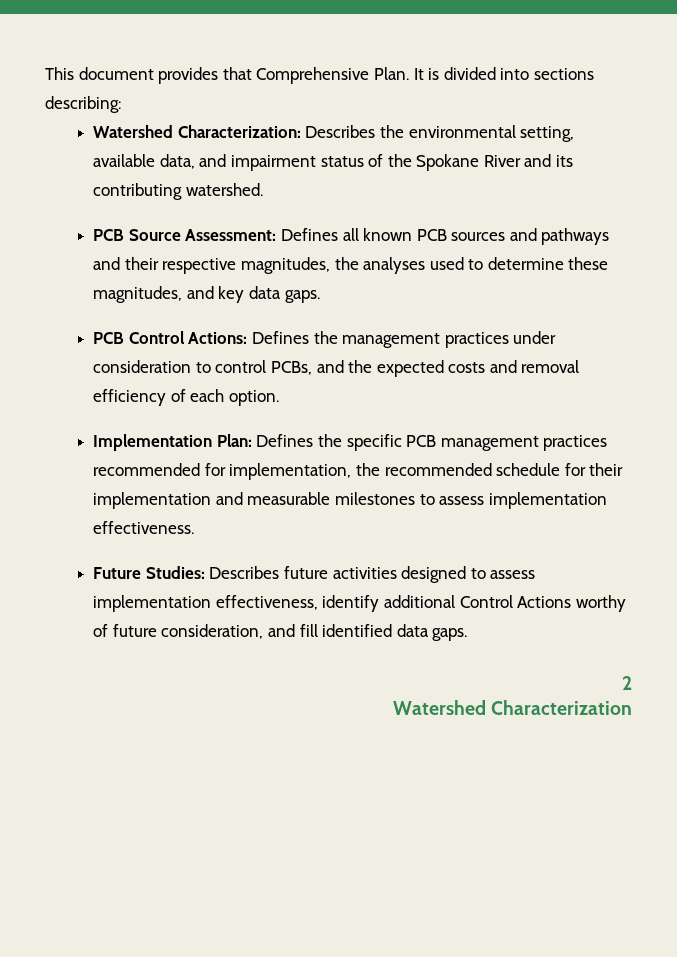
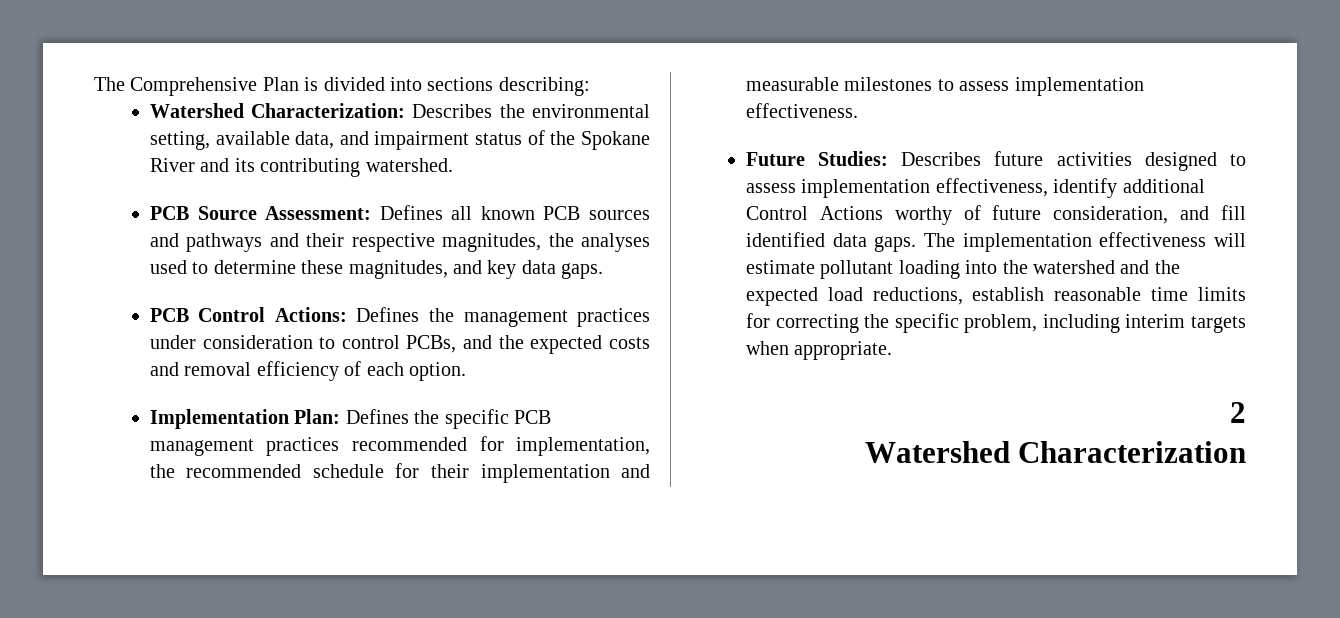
[45,67,424,84] This document provides that Comprehensive Plan. It -> [94,77,299,96] The Comprehensive Plan
(468, 634) none -> [923,232,1246,252] [745,260,1180,279] [745,287,1246,306] [745,313,1246,333] [745,341,893,360] The implementation effectiveness will estimate pollutant loading into the watershed and the expected load reductions, establish reasonable time limits for correcting the specific problem, including interim targets when appropriate.

